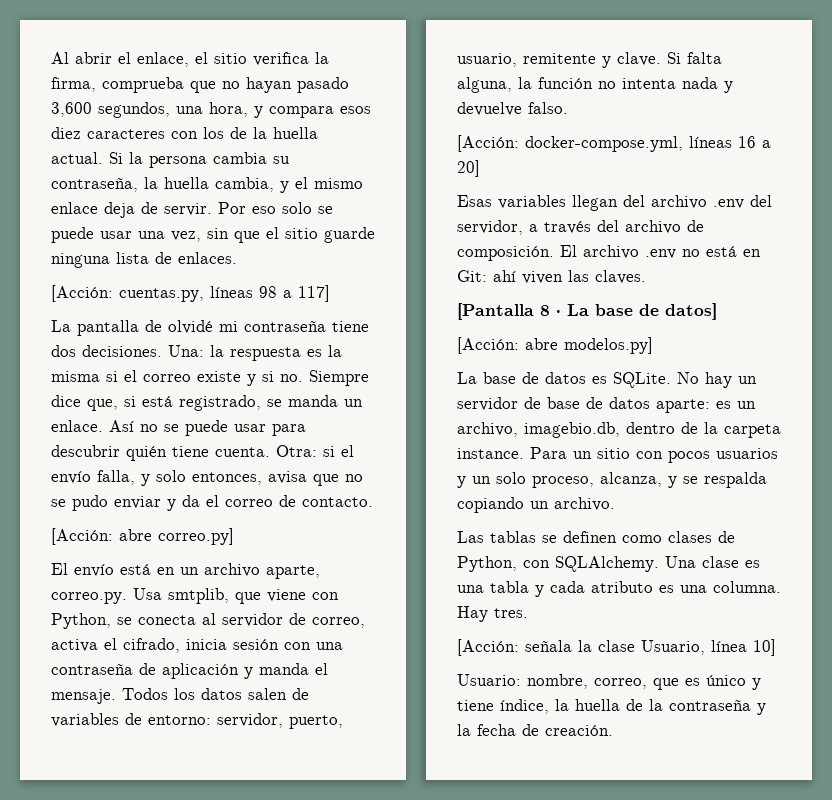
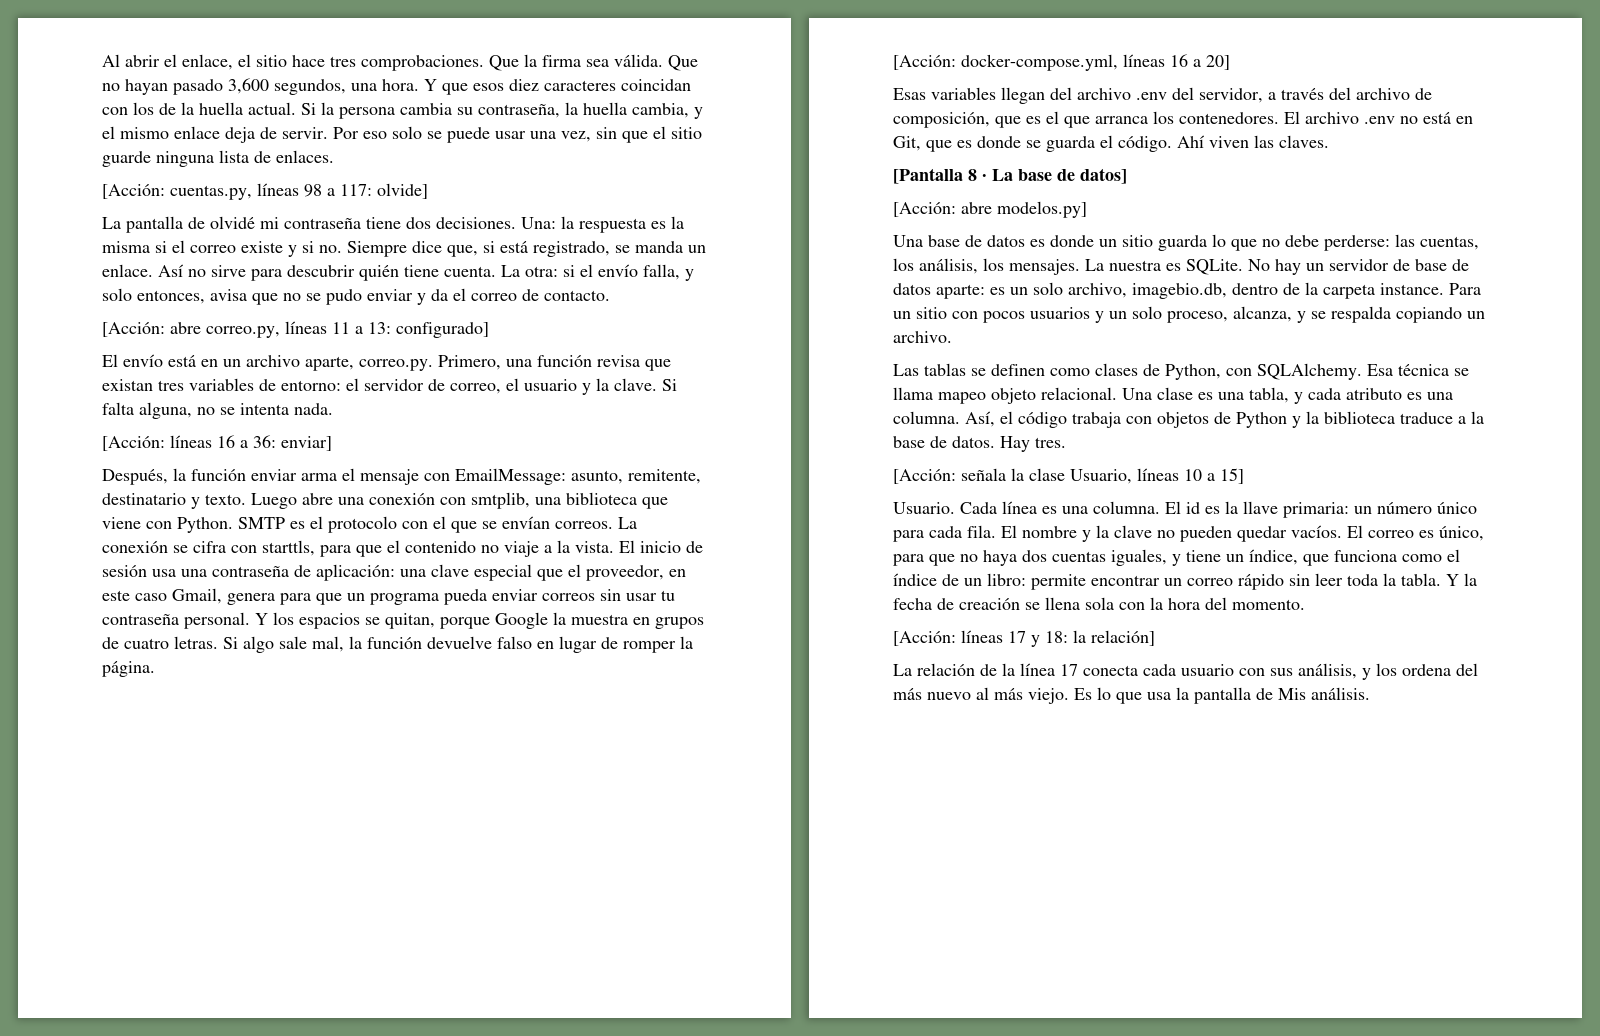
[253,52,329,66] [51,77,216,93] verifica la firma, comprueba que -> [292,54,698,71] hace tres comprobaciones. Que la firma sea válida. Que
[209,102,334,118] hora, y compara -> [382,79,468,95] hora. Y que
(165, 134) none -> [621,79,691,91] coincidan
[298,285,330,302] 117] -> [340,183,428,199] 117: olvide]
[164,420,266,436] se puede usar -> [211,265,246,277] sirve
[276,445,317,457] Otra: -> [501,265,558,277] La otra:
[158,528,234,545] correo.py] -> [206,321,489,338] correo.py, líneas 11 a 13: configurado]
[133,588,339,604] [51,613,365,629] [51,638,343,653] [51,663,328,679] [51,688,309,704] [51,713,343,729] [457,52,722,68] [457,77,733,93] [457,102,568,116] Usa smtplib, que viene con Python, se conecta al servidor de correo, activa el cifrado, inicia sesión con una contraseña de aplicación y manda el mensaje. Todos los datos salen de variables de entorno: servidor, puerto, usuario, remitente y clave. Si falta alguna, la función no intenta nada y devuelve falso. -> [438,355,671,371] [102,378,677,395] [102,402,333,419] [102,435,332,451] [102,468,701,485] [102,492,668,509] [102,516,637,533] [102,540,703,557] [102,564,686,581] [102,588,675,605] [102,612,704,629] [102,636,693,653] [102,661,155,677] Primero, una función revisa que existan tres variables de entorno: el servidor de correo, el usuario y la clave. Si falta alguna, no se intenta nada. // [Acción: líneas 16 a 36: enviar] // Después, la función enviar arma el mensaje con EmailMessage: asunto, remitente, destinatario y texto. Luego abre una conexión con smtplib, una biblioteca que viene con Python. SMTP es el protocolo con el que se envían correos. La conexión se cifra con starttls, para que el contenido no viaje a la vista. El inicio de sesión usa una contraseña de aplicación: una clave especial que el proveedor, en este caso Gmail, genera para que un programa pueda enviar correos sin usar tu contraseña personal. Y los espacios se quitan, porque Google la muestra en grupos de cuatro letras. Si algo sale mal, la función devuelve falso en lugar de romper la página.
[457,246,554,261] composición. -> [893,111,1279,128] composición, que es el que arranca los contenedores.
[457,270,516,282] Git: ahí -> [893,135,1204,152] Git, que es donde se guarda el código. Ahí
[457,372,477,384] La -> [893,235,923,247] Una
(607, 380) none -> [1050,234,1479,251] [893,258,1181,275] donde un sitio guarda lo que no debe perderse: las cuentas, los análisis, los mensajes. La nuestra es
(756, 405) none -> [1033,282,1063,295] solo
(659, 564) none -> [1367,364,1469,376] [893,387,1117,404] Esa técnica se llama mapeo objeto relacional.
[490,581,529,593] tabla -> [1249,387,1289,403] tabla,
(781, 587) none -> [965,411,1484,428] [893,436,995,448] Así, el código trabaja con objetos de Python y la biblioteca traduce a la base de datos.
[711,639,776,656] [457,674,761,690] [457,699,766,715] [457,724,613,736] línea 10] // Usuario: nombre, correo, que es único y tiene índice, la huella de la contraseña y la fecha de creación. -> [1137,468,1244,484] [893,501,1477,518] [893,525,1484,542] [893,549,1460,566] [893,573,1477,590] [893,597,1305,610] [893,630,1155,647] [893,663,1478,680] [893,687,1370,704] líneas 10 a 15] // Usuario. Cada línea es una columna. El id es la llave primaria: un número único para cada fila. El nombre y la clave no pueden quedar vacíos. El correo es único, para que no haya dos cuentas iguales, y tiene un índice, que funciona como el índice de un libro: permite encontrar un correo rápido sin leer toda la tabla. Y la fecha de creación se llena sola con la hora del momento. // [Acción: líneas 17 y 18: la relación] // La relación de la línea 17 conecta cada usuario con sus análisis, y los ordena del más nuevo al más viejo. Es lo que usa la pantalla de Mis análisis.

